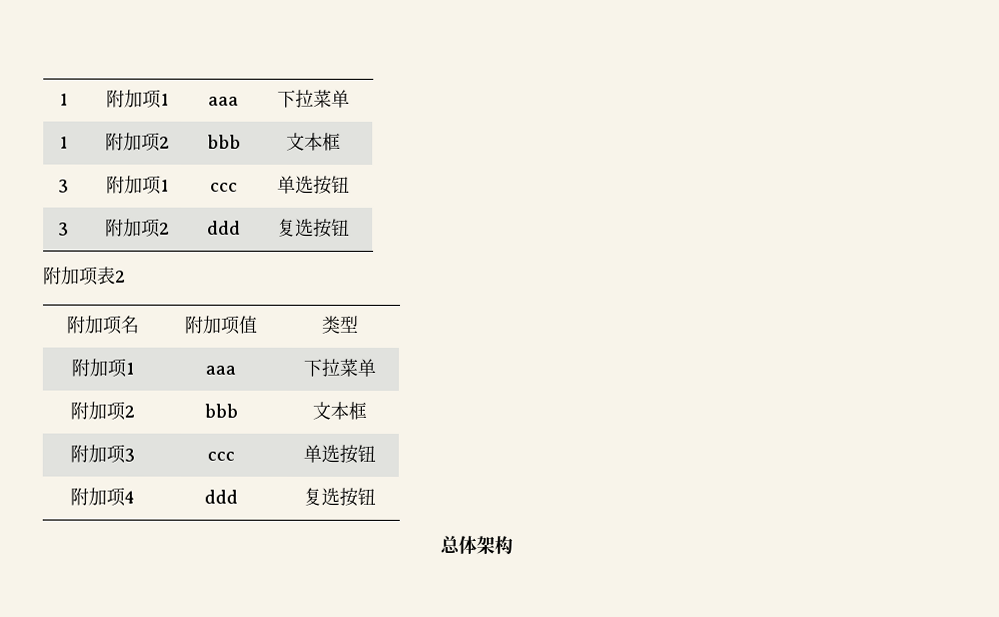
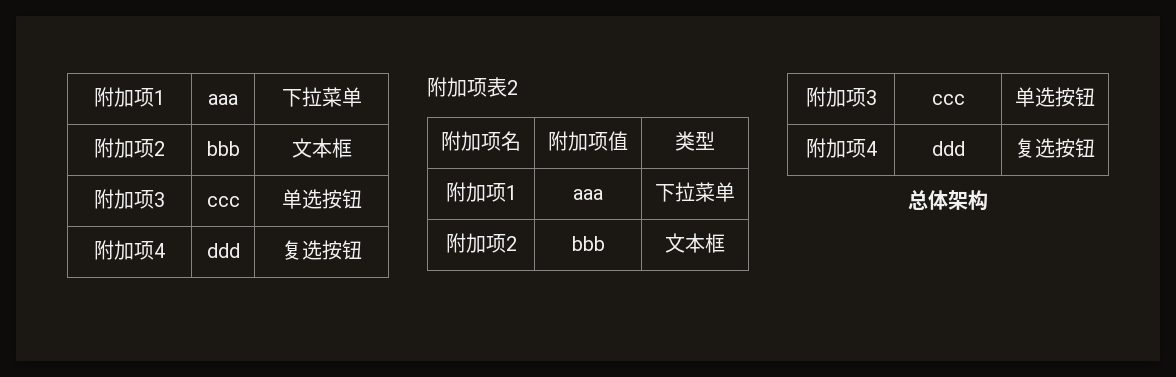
[58,93,68,106] [106,89,169,109] [208,96,239,106] [277,89,350,108] [58,136,68,149] [105,132,170,152] [206,134,241,149] [286,132,341,151] [57,179,69,193] [106,175,169,195] [209,182,238,192] [277,175,350,195] [57,222,69,236] [105,218,170,238] 1 | 附加项1 | aaa | 下拉菜单 // 1 | 附加项2 | bbb | 文本框 // 3 | 附加项1 | ccc | 单选按钮 // 3 | 附加项2 -> [94,87,165,107] [208,94,238,105] [281,87,362,107] [94,138,165,158] [206,141,240,156] [291,138,352,158] [94,189,165,209] [206,196,240,207] [281,189,362,209] [94,240,165,260] 附加项1 | aaa | 下拉菜单 // 附加项2 | bbb | 文本框 // 附加项3 | ccc | 单选按钮 // 附加项4

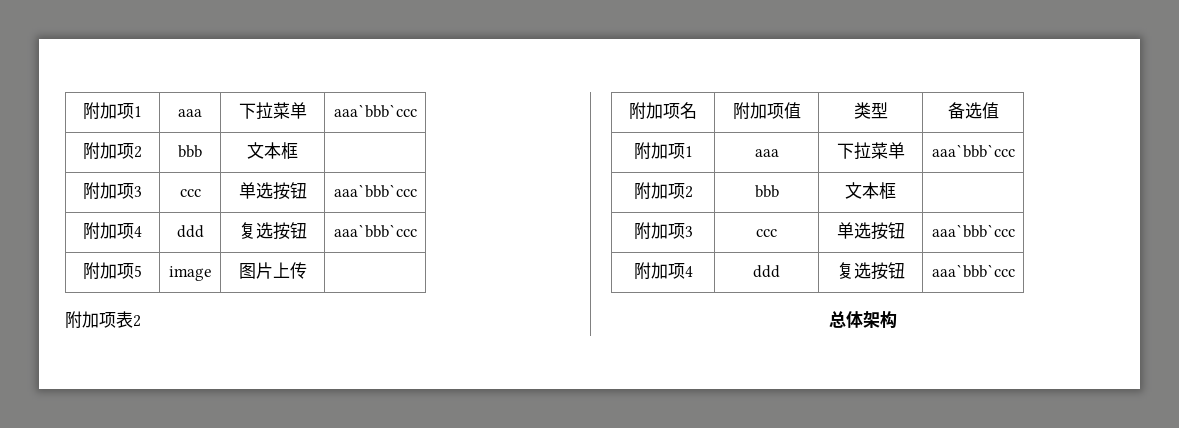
[94,87,165,107] [208,94,238,105] [281,87,362,107] [94,138,165,158] [206,141,240,156] [291,138,352,158] [94,189,165,209] [206,196,240,207] [281,189,362,209] [94,240,165,260] [206,243,240,258] [281,240,362,260] 附加项1 | aaa | 下拉菜单 // 附加项2 | bbb | 文本框 // 附加项3 | ccc | 单选按钮 // 附加项4 | ddd | 复选按钮 -> [83,102,142,120] [178,109,202,117] [238,102,307,120] [333,104,417,118] [83,142,142,160] [178,145,202,158] [247,142,298,159] [83,182,142,200] [179,189,201,197] [238,182,307,200] [333,184,417,198] [83,222,142,240] [176,225,204,238] [238,222,307,240] [333,224,417,238] [83,262,142,280] [168,266,212,281] [238,262,307,279] 附加项1 | aaa | 下拉菜单 | aaa`bbb`ccc // 附加项2 | bbb | 文本框 | // 附加项3 | ccc | 单选按钮 | aaa`bbb`ccc // 附加项4 | ddd | 复选按钮 | aaa`bbb`ccc // 附加项5 | image | 图片上传 |
[445,182,517,202] [573,189,603,200] [655,182,735,202] [445,233,517,253] [571,236,605,251] [665,233,725,253] [805,87,877,107] [931,94,965,105] [1015,87,1095,107] [805,138,877,158] [931,141,965,156] [1015,138,1095,158] // 附加项1 | aaa | 下拉菜单 // 附加项2 | bbb | 文本框 // 附加项3 | ccc | 单选按钮 // 附加项4 | ddd | 复选按钮 -> [947,102,999,119] [633,142,693,160] [754,149,779,157] [836,142,905,160] [931,144,1015,158] [633,182,693,200] [754,185,779,198] [845,182,896,199] [633,222,693,240] [756,229,777,237] [836,222,905,240] [931,224,1015,238] [633,262,693,280] [753,265,780,278] [836,262,905,280] [931,264,1015,278] | 备选值 // 附加项1 | aaa | 下拉菜单 | aaa`bbb`ccc // 附加项2 | bbb | 文本框 | // 附加项3 | ccc | 单选按钮 | aaa`bbb`ccc // 附加项4 | ddd | 复选按钮 | aaa`bbb`ccc

